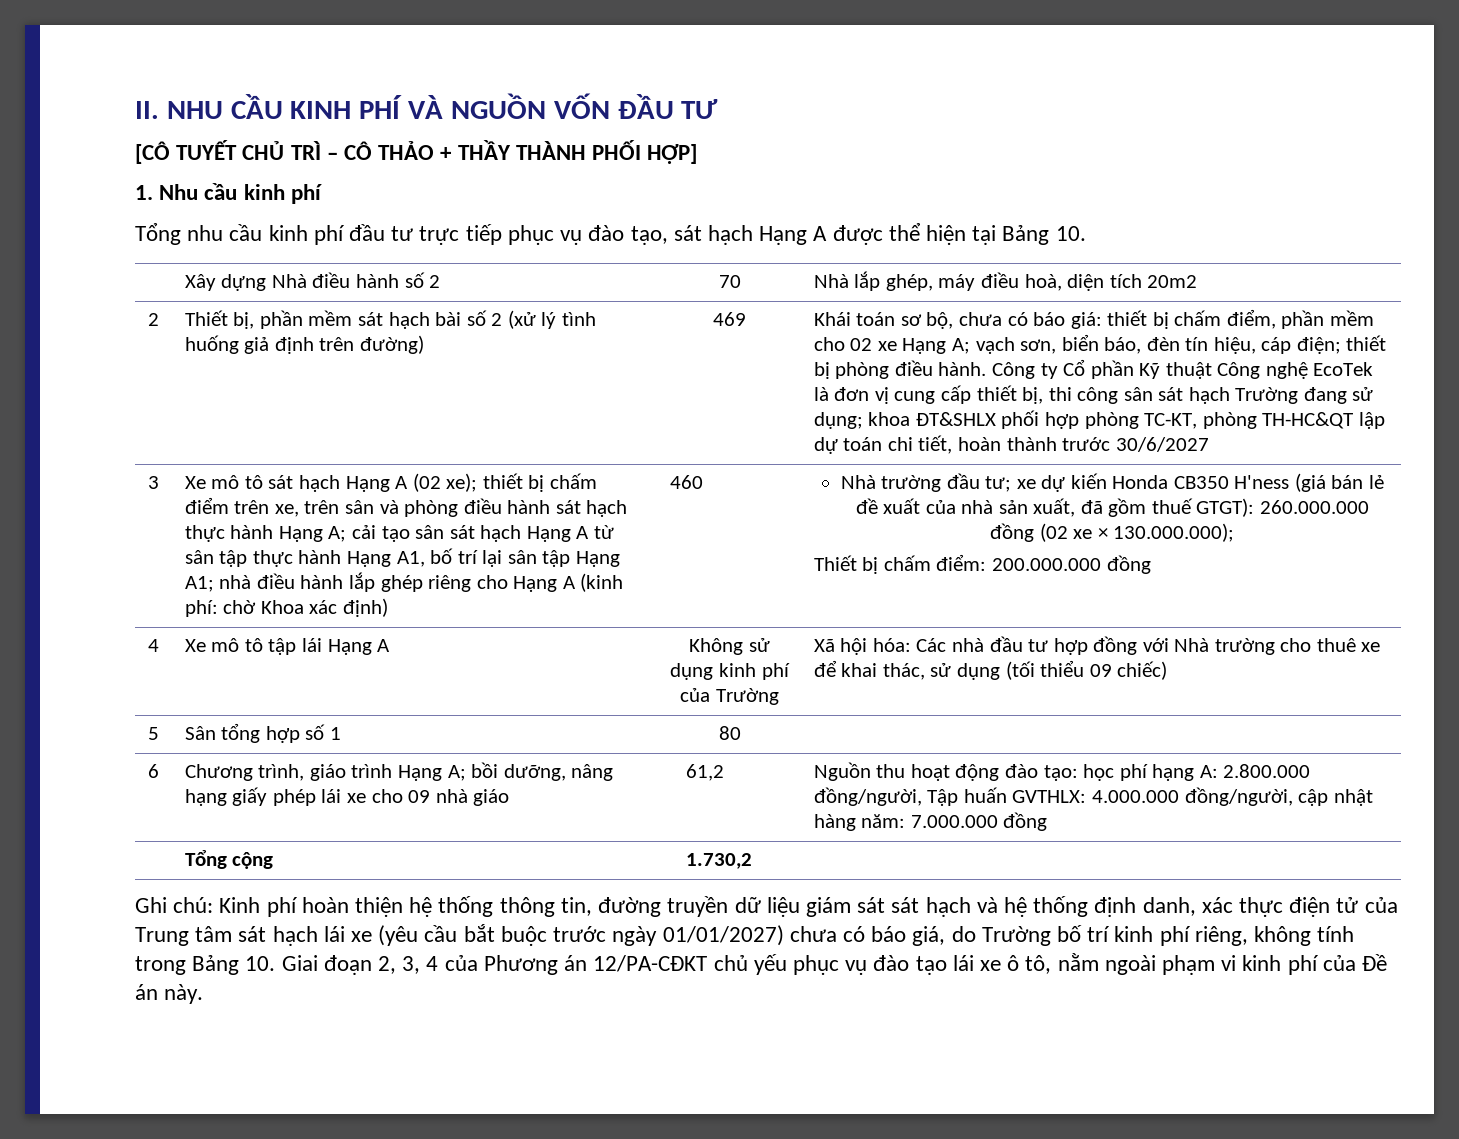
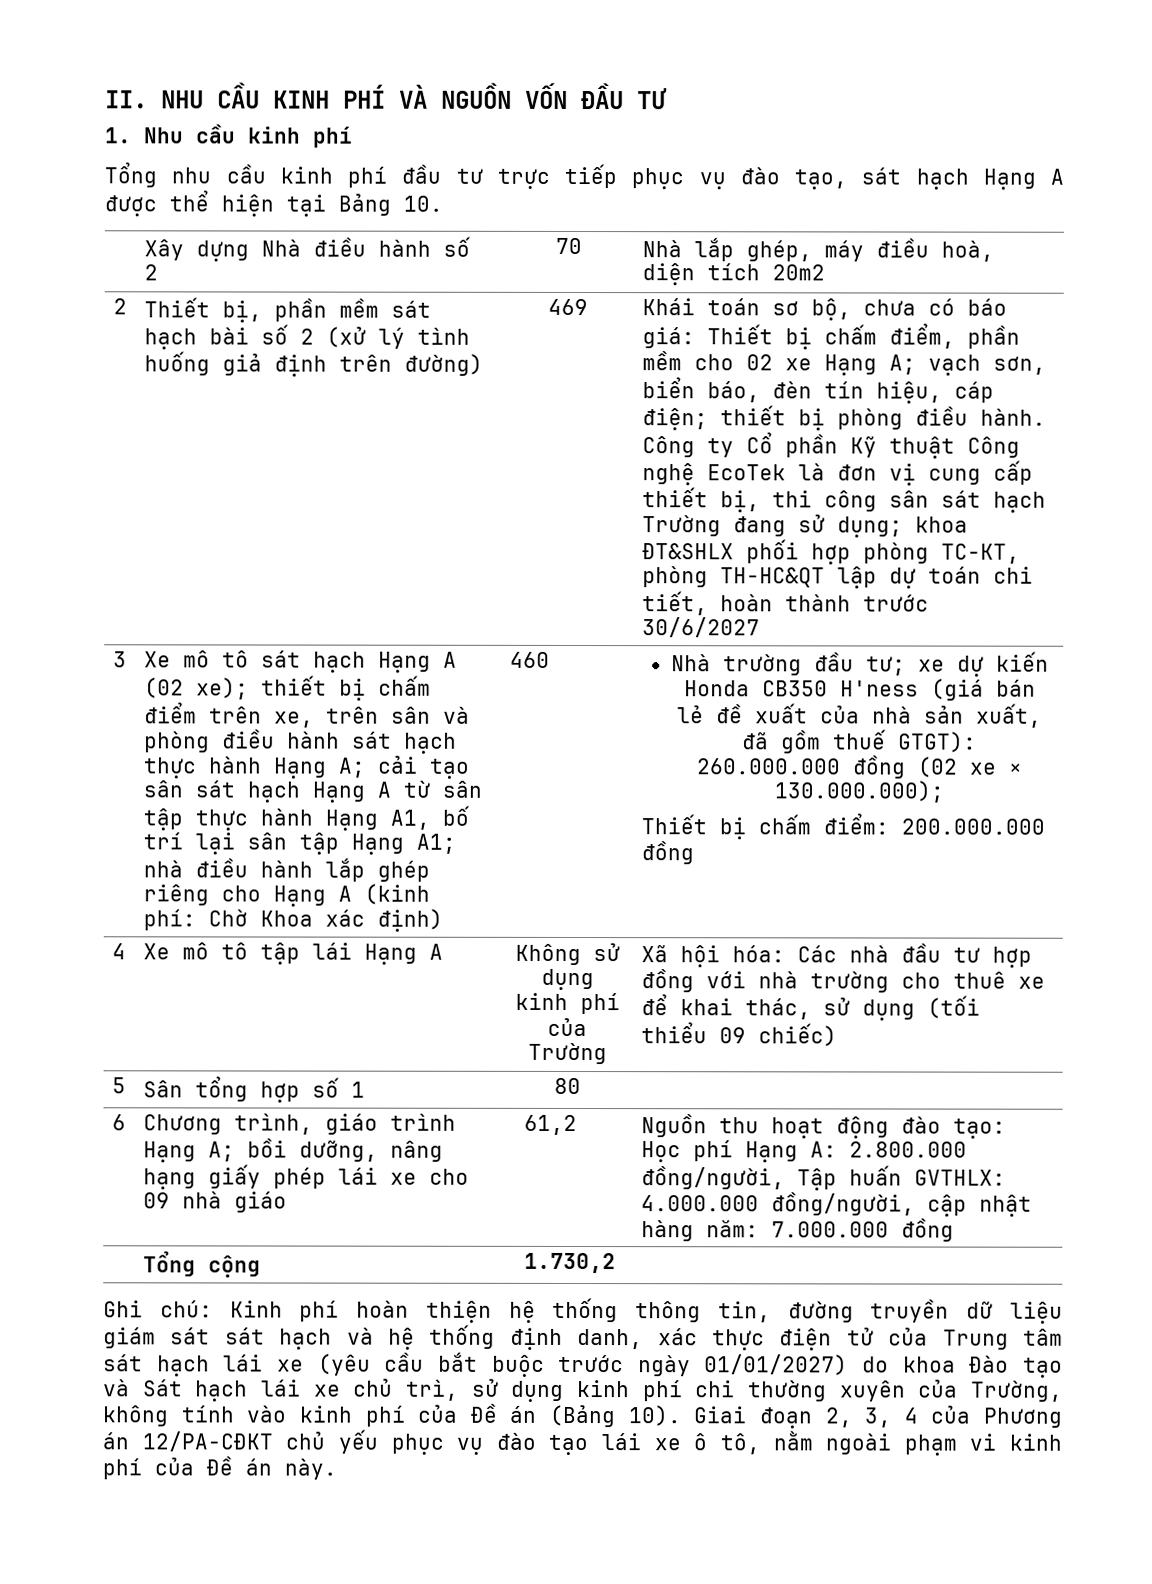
[135,140,698,164] // [CÔ TUYẾT CHỦ TRÌ – CÔ THẢO + THẦY THÀNH PHỐI HỢP] -> (668, 99) none
[1107,310,1148,326] thiết -> [706,324,773,345] Thiết
[223,600,257,614] chờ -> [207,909,248,927] Chờ
[1174,638,1210,652] Nhà -> [757,971,798,989] nhà
[1083,764,1195,781] học phí hạng -> [640,1140,798,1163] Học phí Hạng
[789,925,1355,946] [135,955,276,975] chưa có báo giá, do Trường bố trí kinh phí riêng, không tính trong Bảng 10. -> [862,1355,1063,1378] [103,1378,1063,1402] [103,1403,682,1428] do khoa Đào tạo và Sát hạch lái xe chủ trì, sử dụng kinh phí chi thường xuyên của Trường, không tính vào kinh phí của Đề án (Bảng 10).

